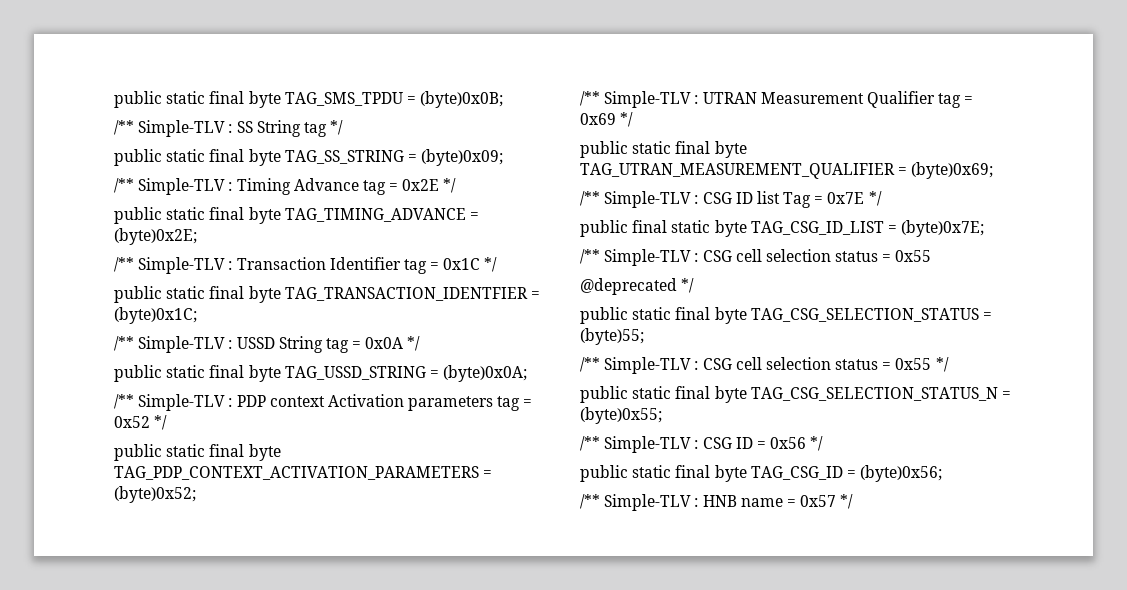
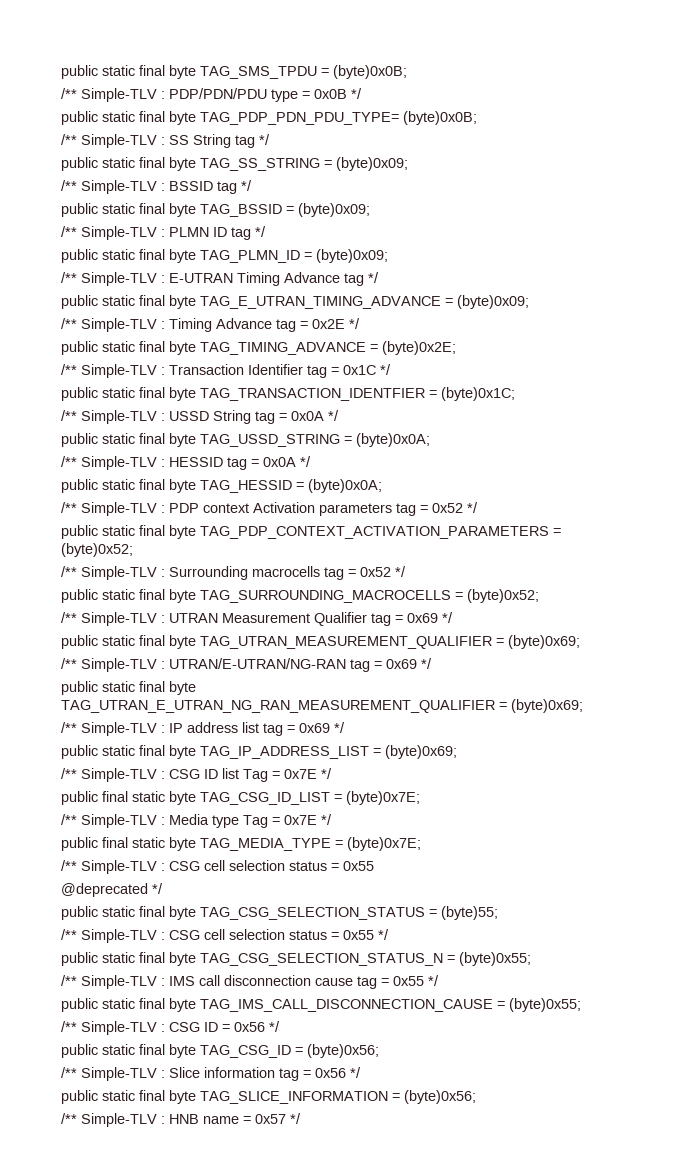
(504, 99) none -> [61,88,362,102] [61,111,477,125] // /** Simple-TLV : PDP/PDN/PDU type = 0x0B */ // public static final byte TAG_PDP_PDN_PDU_TYPE= (byte)0x0B;
(504, 157) none -> [61,180,252,194] [61,203,370,217] [61,226,266,240] [61,249,388,263] [61,272,379,286] [61,295,529,309] // /** Simple-TLV : BSSID tag */ // public static final byte TAG_BSSID = (byte)0x09; // /** Simple-TLV : PLMN ID tag */ // public static final byte TAG_PLMN_ID = (byte)0x09; // /** Simple-TLV : E-UTRAN Timing Advance tag */ // public static final byte TAG_E_UTRAN_TIMING_ADVANCE = (byte)0x09;
(528, 373) none -> [61,456,311,470] [61,479,382,493] // /** Simple-TLV : HESSID tag = 0x0A */ // public static final byte TAG_HESSID = (byte)0x0A;
(196, 494) none -> [61,566,406,580] [61,589,539,603] // /** Simple-TLV : Surrounding macrocells tag = 0x52 */ // public static final byte TAG_SURROUNDING_MACROCELLS = (byte)0x52;
(994, 170) none -> [61,658,432,672] [61,681,196,695] [61,699,583,713] [61,722,345,736] [61,745,457,759] // /** Simple-TLV : UTRAN/E-UTRAN/NG-RAN tag = 0x69 */ // public static final byte TAG_UTRAN_E_UTRAN_NG_RAN_MEASUREMENT_QUALIFIER = (byte)0x69; // /** Simple-TLV : IP address list tag = 0x69 */ // public static final byte TAG_IP_ADDRESS_LIST = (byte)0x69;
(985, 228) none -> [61,814,332,828] [61,837,421,851] // /** Simple-TLV : Media type Tag = 0x7E */ // public final static byte TAG_MEDIA_TYPE = (byte)0x7E;
(662, 415) none -> [61,975,439,989] [61,998,581,1012] // /** Simple-TLV : IMS call disconnection cause tag = 0x55 */ // public static final byte TAG_IMS_CALL_DISCONNECTION_CAUSE = (byte)0x55;
(943, 473) none -> [61,1067,361,1081] [61,1090,476,1104] // /** Simple-TLV : Slice information tag = 0x56 */ // public static final byte TAG_SLICE_INFORMATION = (byte)0x56;

